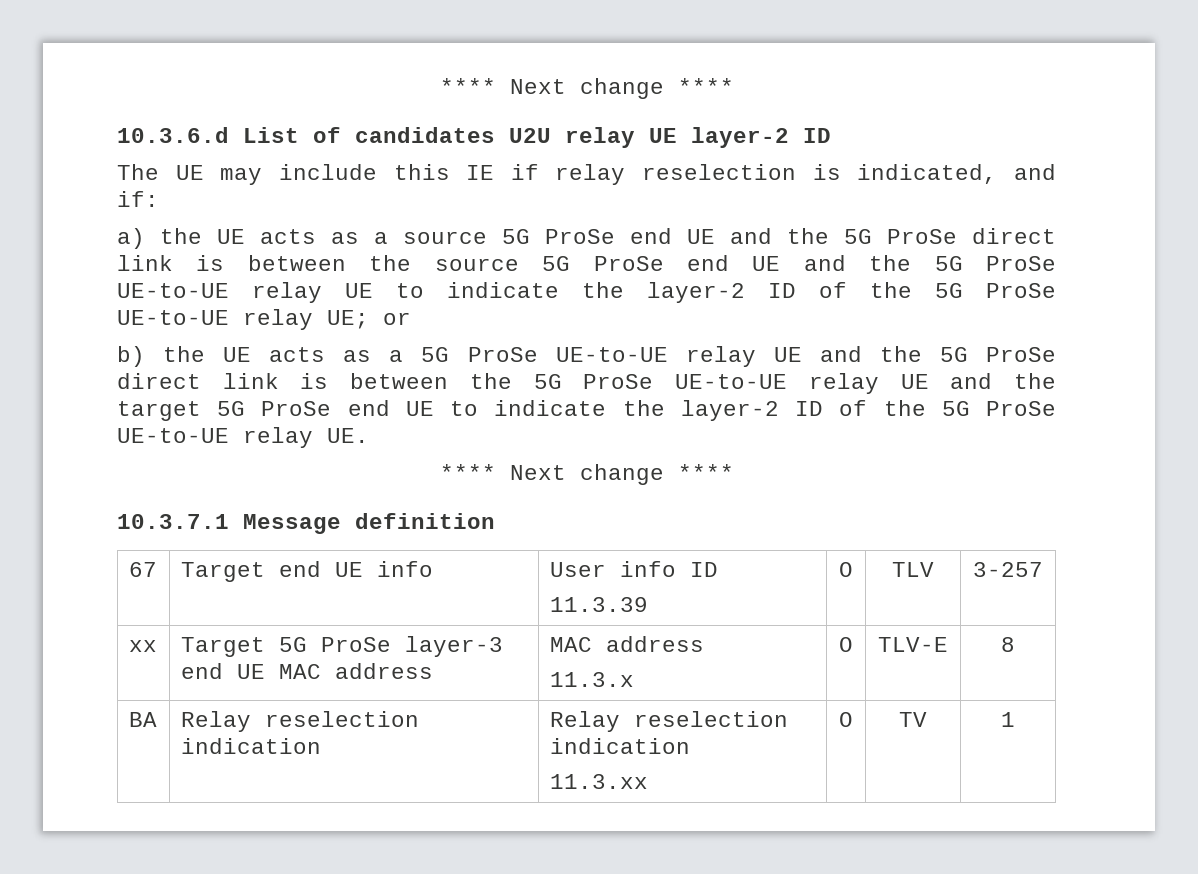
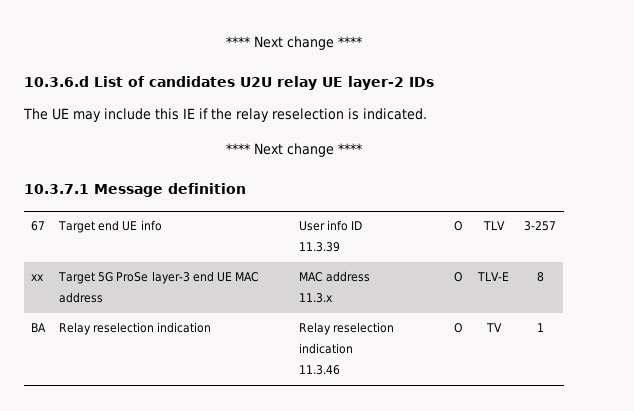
[803,128,831,143] ID -> [409,77,434,87] IDs
(539, 172) none -> [211,108,232,120] the
[857,164,1056,184] [117,191,159,207] [117,228,1056,249] [117,255,1056,271] [117,282,1056,303] [117,309,411,330] [117,346,1056,367] [117,373,1056,394] [117,400,1057,421] [117,427,369,448] indicated, and if: // a) the UE acts as a source 5G ProSe end UE and the 5G ProSe direct link is between the source 5G ProSe end UE and the 5G ProSe UE-to-UE relay UE to indicate the layer-2 ID of the 5G ProSe UE-to-UE relay UE; or // b) the UE acts as a 5G ProSe UE-to-UE relay UE and the 5G ProSe direct link is between the 5G ProSe UE-to-UE relay UE and the target 5G ProSe end UE to indicate the layer-2 ID of the 5G ProSe UE-to-UE relay UE. -> [363,108,427,120] indicated.
[549,774,648,789] 11.3.xx -> [298,365,340,375] 11.3.46

